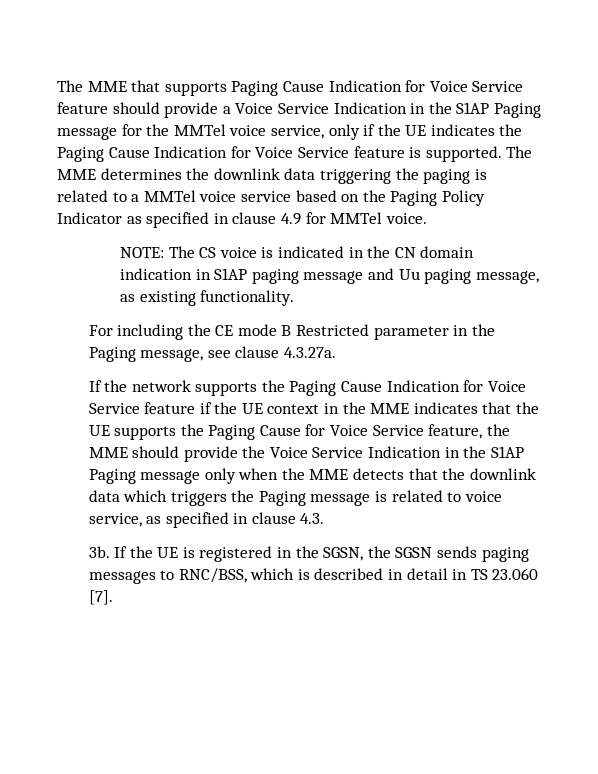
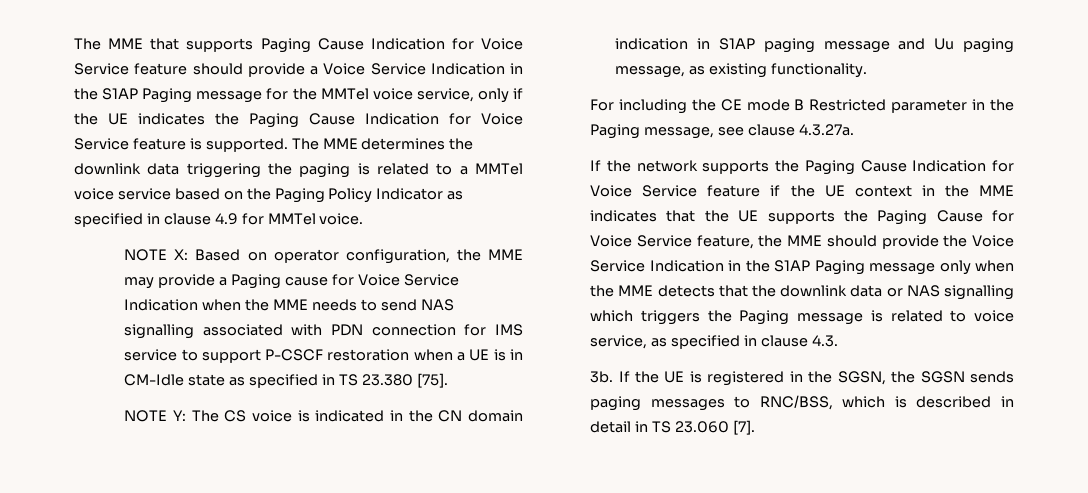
[120,247,165,258] NOTE: -> [124,249,523,264] [124,274,459,289] [124,299,454,311] [124,324,523,339] [124,349,523,363] [124,373,448,388] [124,410,186,422] NOTE X: Based on operator configuration, the MME may provide a Paging cause for Voice Service Indication when the MME needs to send NAS signalling associated with PDN connection for IMS service to support P-CSCF restoration when a UE is in CM-Idle state as specified in TS 23.380 [75]. // NOTE Y:
(120, 496) none -> [886,285,1014,300] or NAS signalling

